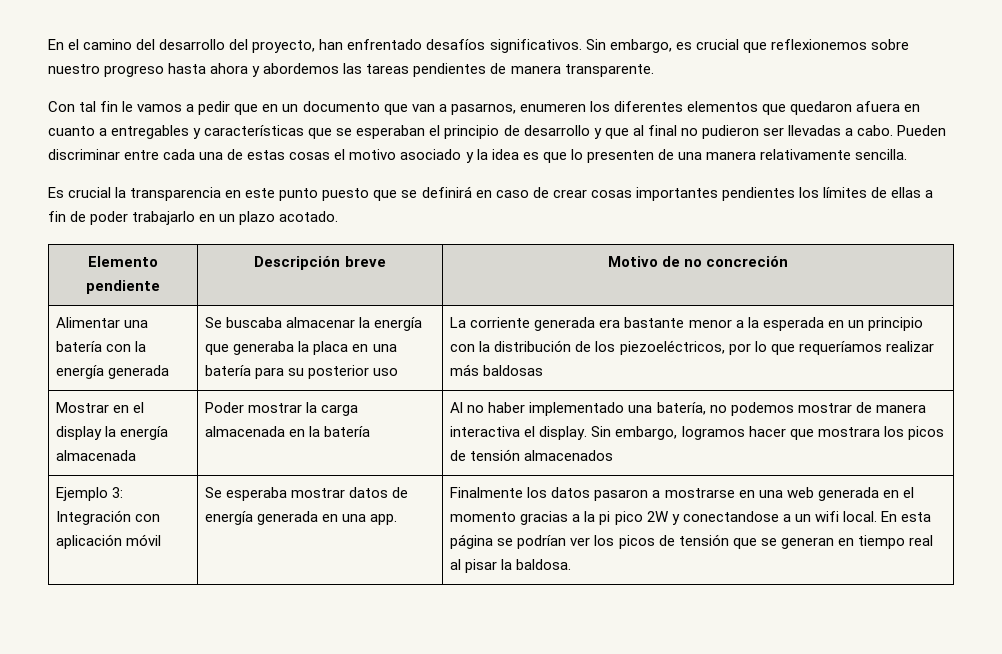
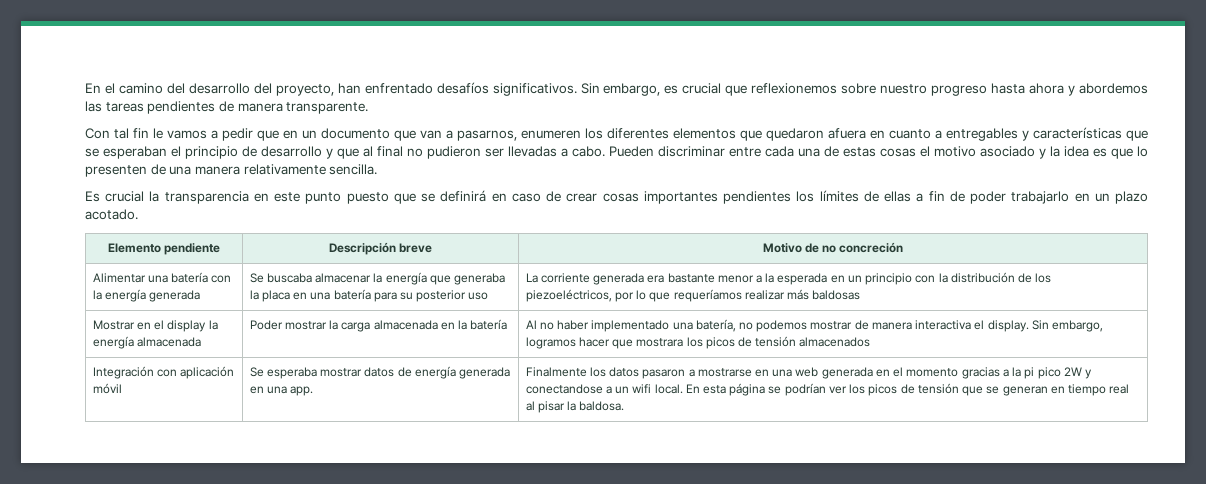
[56,487,124,501] Ejemplo 3: -> (871, 342) none

